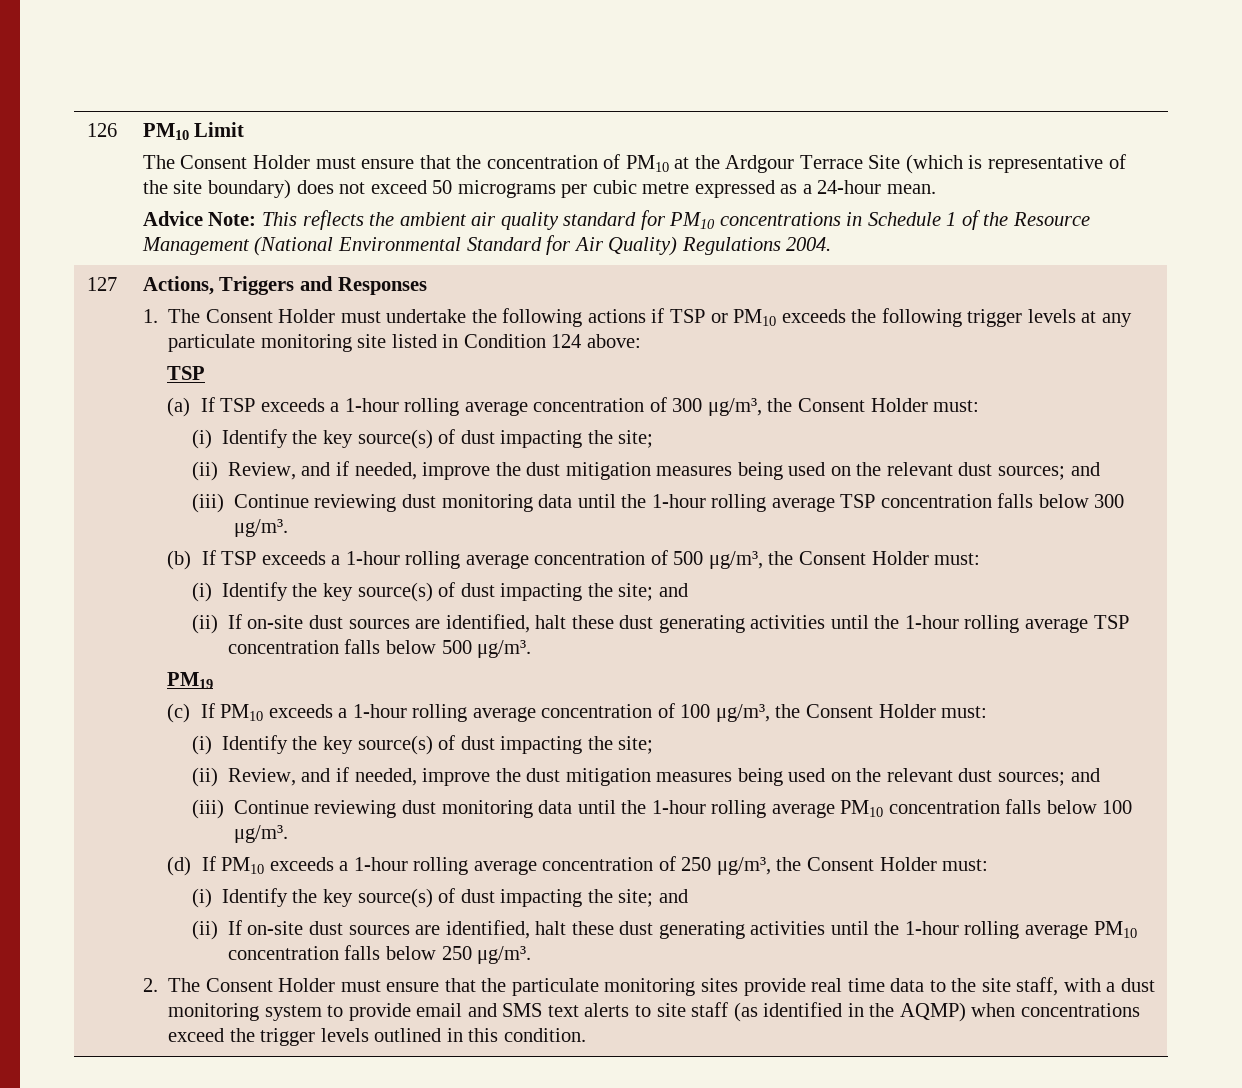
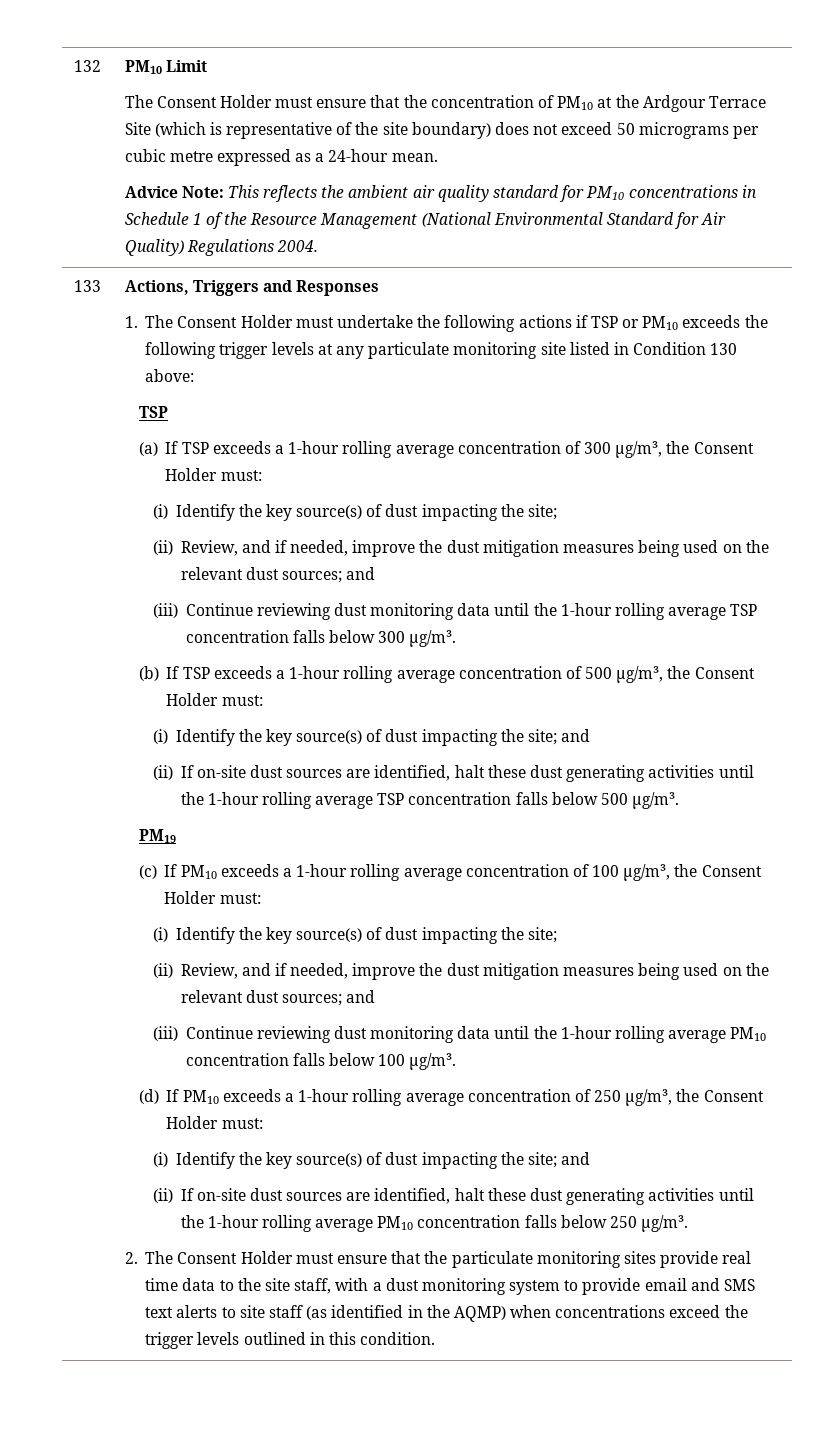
[86,123,117,137] 126 -> [73,60,101,72] 132
[86,277,117,291] 127 -> [73,280,101,292] 133
[551,334,582,348] 124 -> [710,343,738,355] 130

